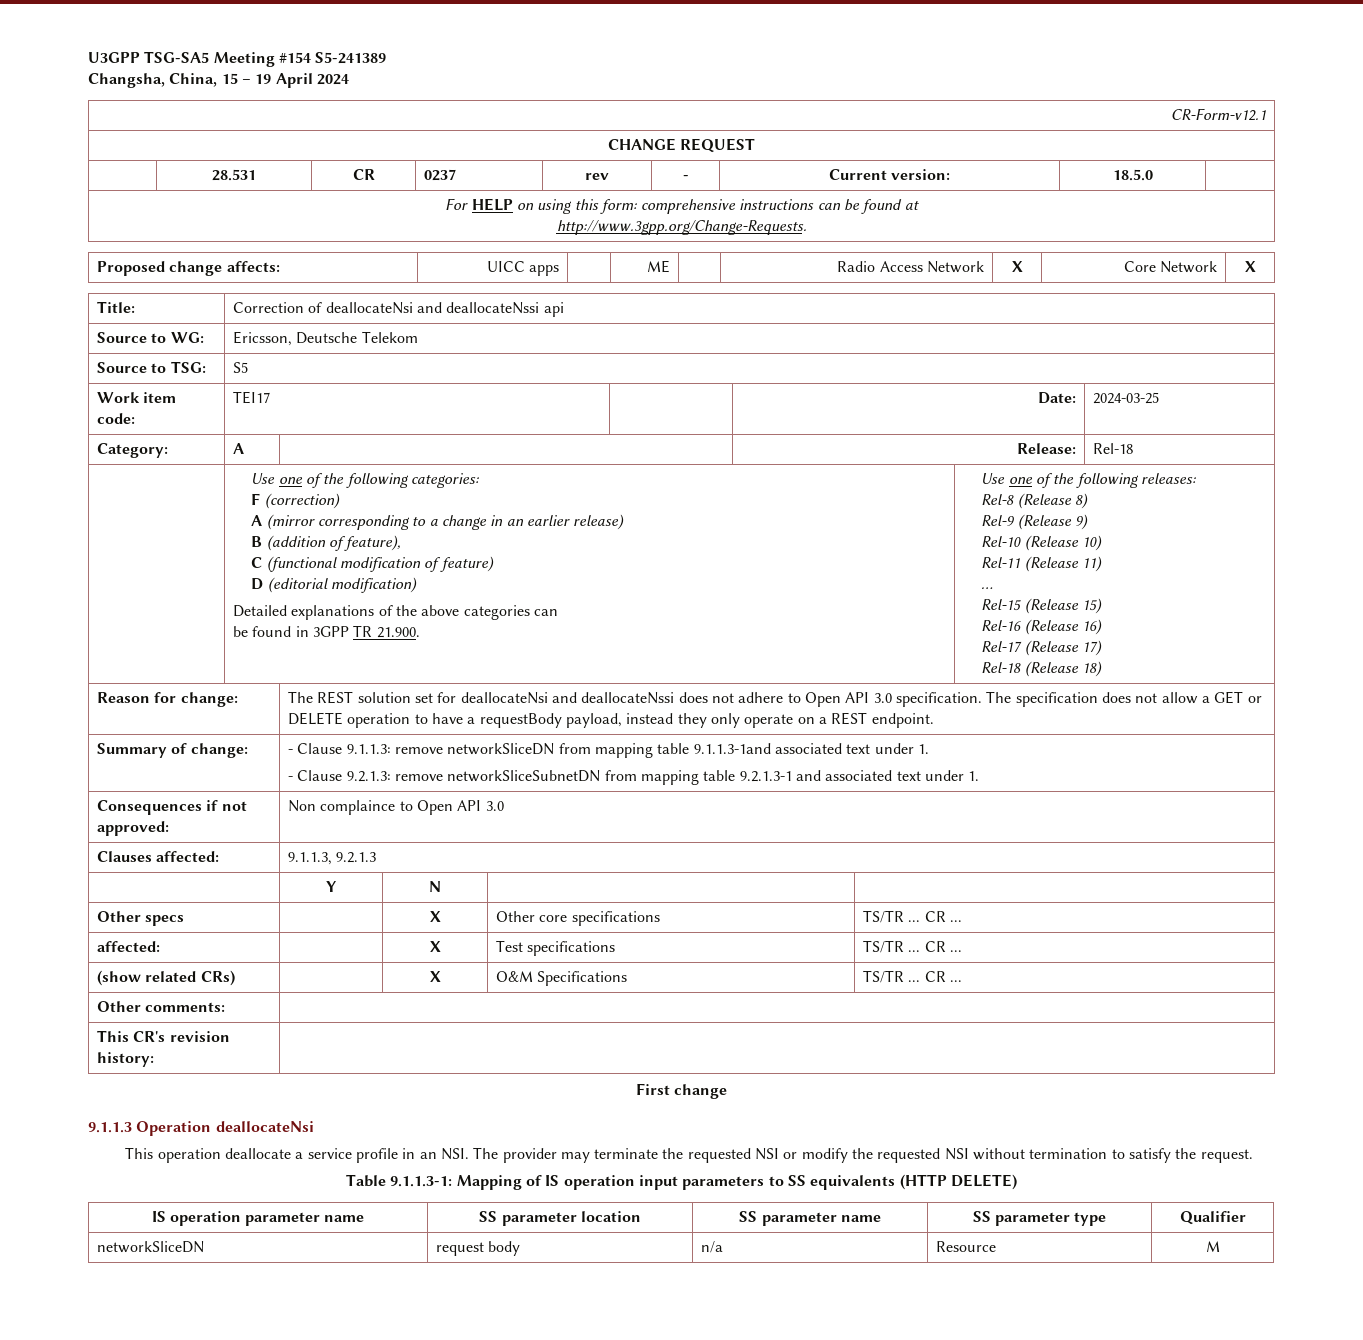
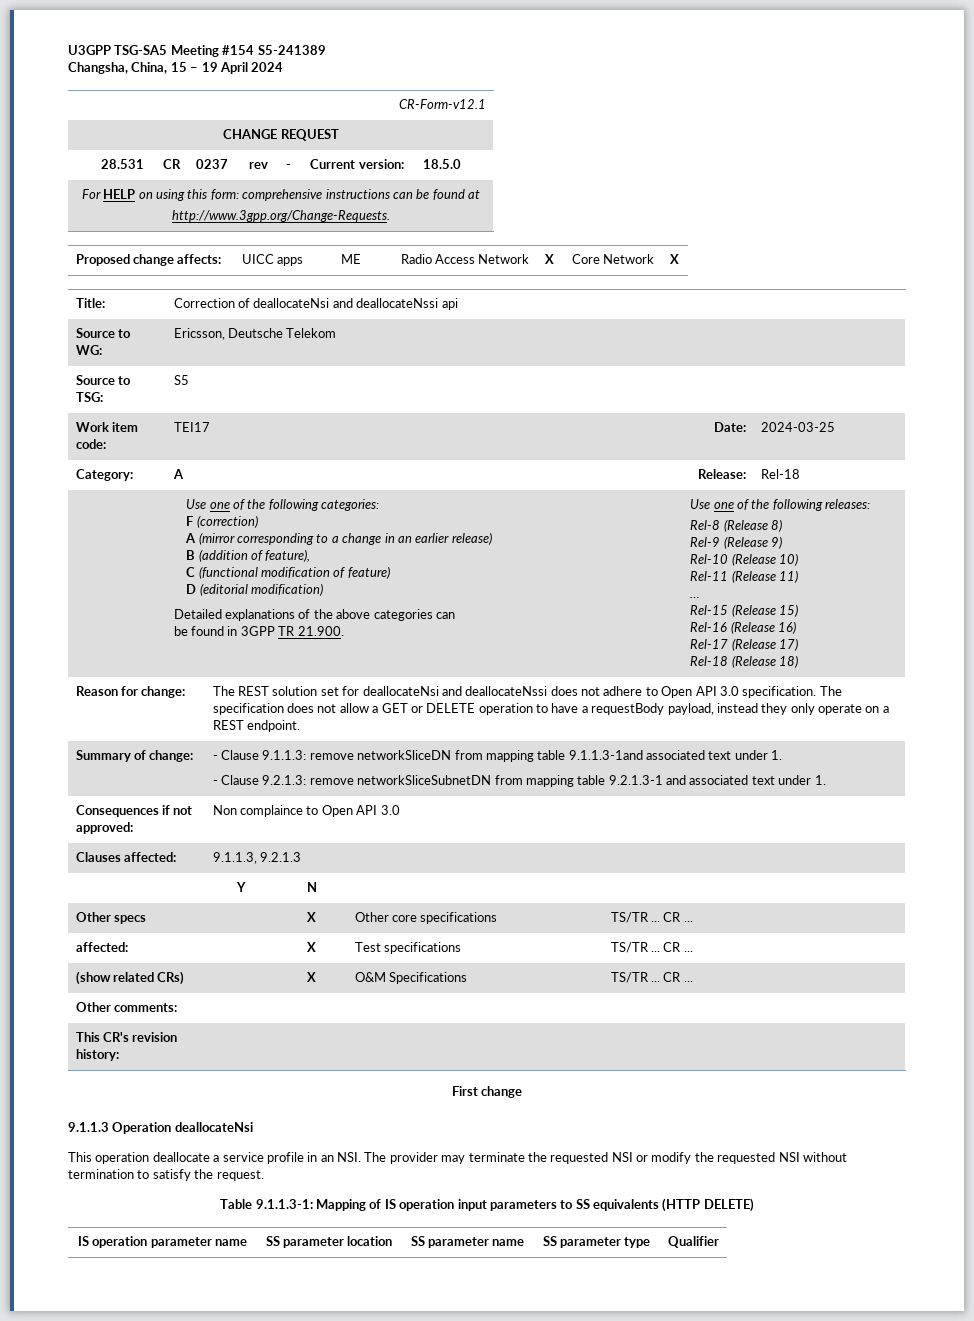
[97,1241,205,1253] [436,1241,521,1256] [701,1241,724,1253] [936,1241,997,1252] [1205,1241,1220,1252] // networkSliceDN | request body | n/a | Resource | M -> (719, 1242) none

